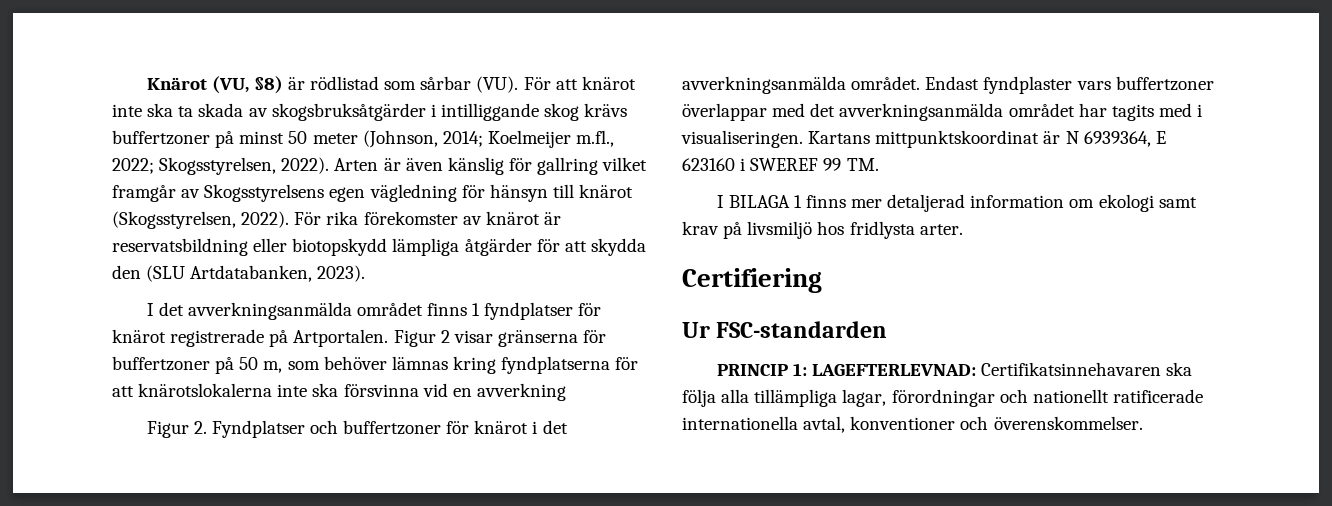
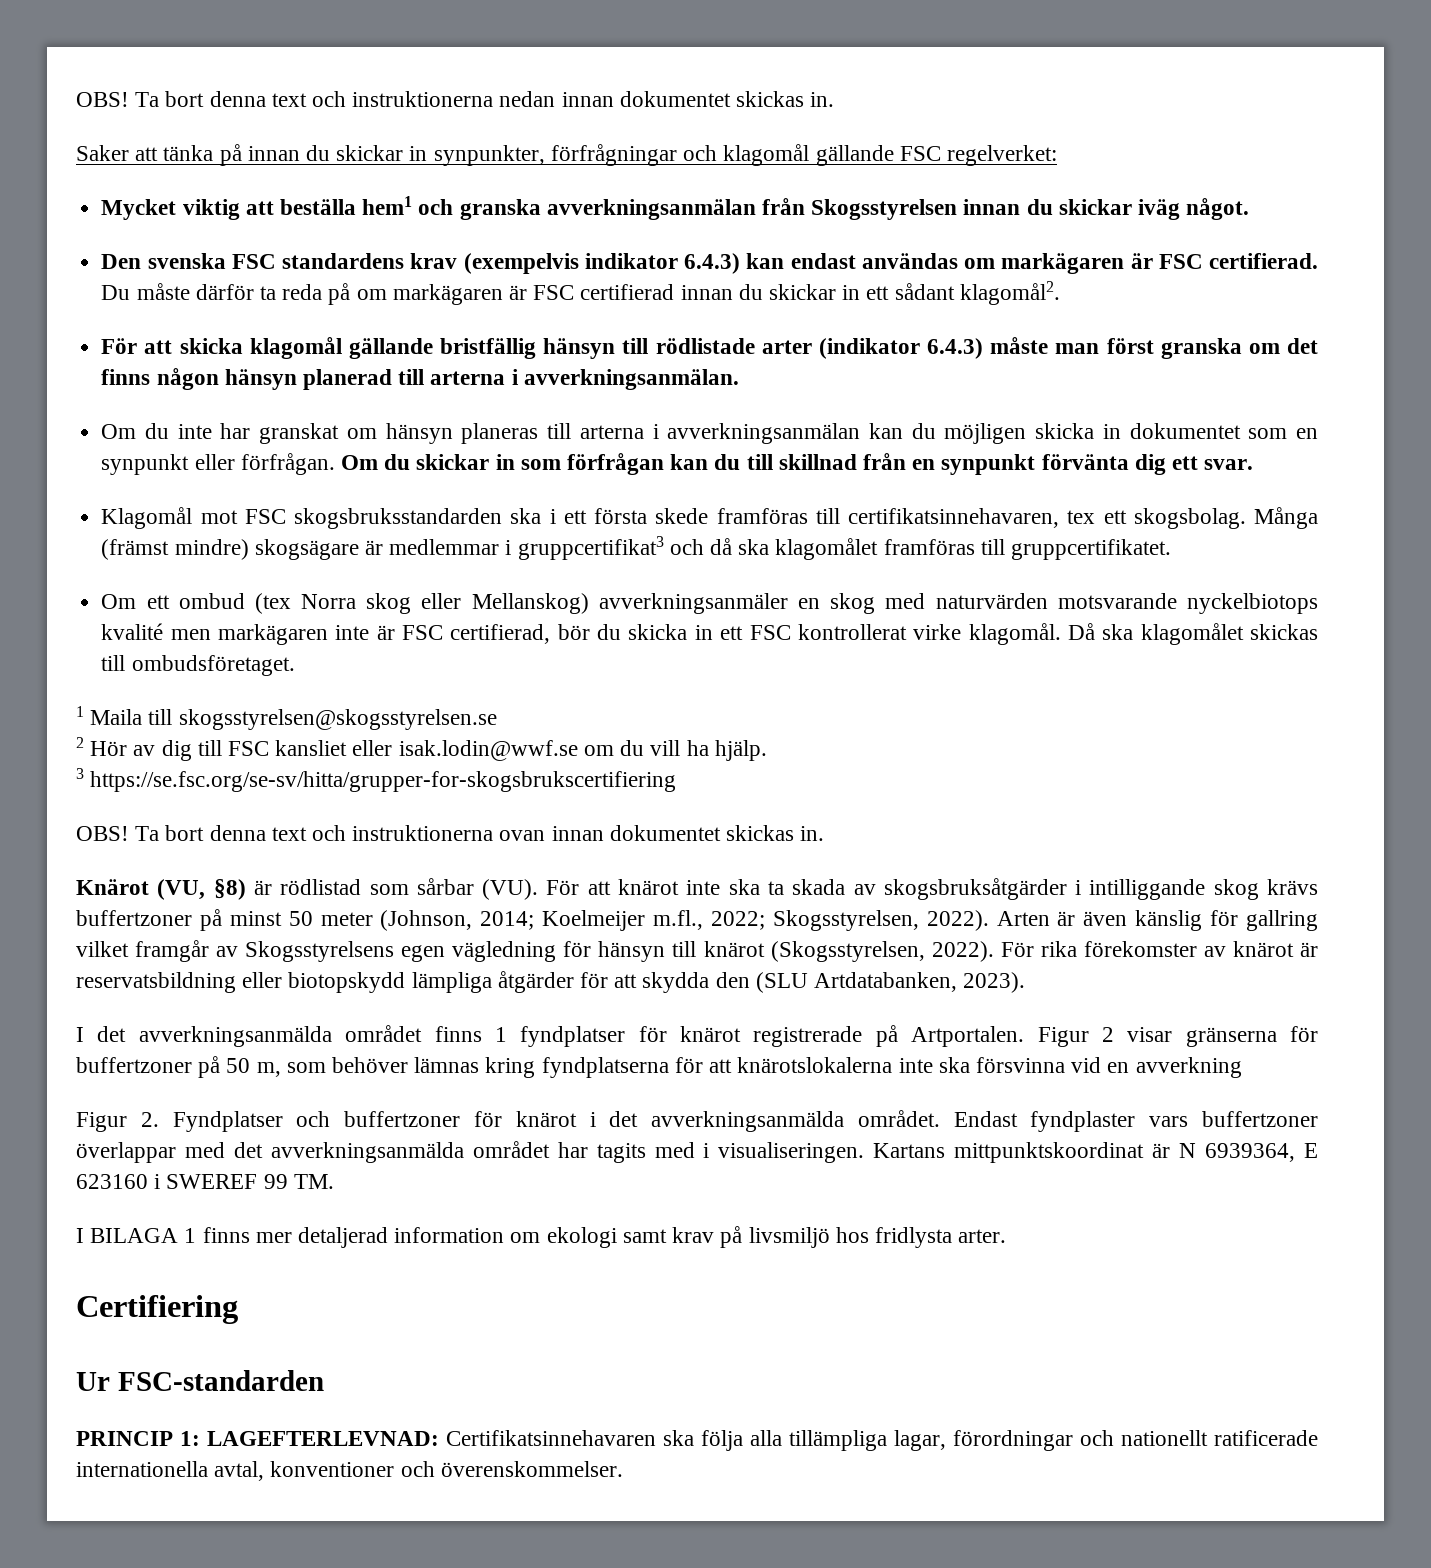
(146, 83) none -> [76,91,835,107] [76,144,1057,166] [101,196,1250,220] [101,253,1318,274] [101,281,1060,305] [101,337,1318,359] [101,368,739,390] [101,423,1318,444] [101,453,1254,475] [101,507,1318,529] [101,536,1172,560] [101,593,1318,614] [101,623,1318,645] [101,655,295,676] [76,706,497,730] [76,737,767,761] [76,768,677,792] [76,825,825,841] OBS! Ta bort denna text och instruktionerna nedan innan dokumentet skickas in. // Saker att tänka på innan du skickar in synpunkter, förfrågningar och klagomål gällande FSC regelverket: // Mycket viktig att beställa hem1 och granska avverkningsanmälan från Skogsstyrelsen innan du skickar iväg något. // Den svenska FSC standardens krav (exempelvis indikator 6.4.3) kan endast användas om markägaren är FSC certifierad. Du måste därför ta reda på om markägaren är FSC certifierad innan du skickar in ett sådant klagomål2. // För att skicka klagomål gällande bristfällig hänsyn till rödlistade arter (indikator 6.4.3) måste man först granska om det finns någon hänsyn planerad till arterna i avverkningsanmälan. // Om du inte har granskat om hänsyn planeras till arterna i avverkningsanmälan kan du möjligen skicka in dokumentet som en synpunkt eller förfrågan. Om du skickar in som förfrågan kan du till skillnad från en synpunkt förvänta dig ett svar. // Klagomål mot FSC skogsbruksstandarden ska i ett första skede framföras till certifikatsinnehavaren, tex ett skogsbolag. Många (främst mindre) skogsägare är medlemmar i gruppcertifikat3 och då ska klagomålet framföras till gruppcertifikatet. // Om ett ombud (tex Norra skog eller Mellanskog) avverkningsanmäler en skog med naturvärden motsvarande nyckelbiotops kvalité men markägaren inte är FSC certifierad, bör du skicka in ett FSC kontrollerat virke klagomål. Då ska klagomålet skickas till ombudsföretaget. // 1 Maila till skogsstyrelsen@skogsstyrelsen.se // 2 Hör av dig till FSC kansliet eller isak.lodin@wwf.se om du vill ha hjälp. // 3 https://se.fsc.org/se-sv/hitta/grupper-for-skogsbrukscertifiering // OBS! Ta bort denna text och instruktionerna ovan innan dokumentet skickas in. //

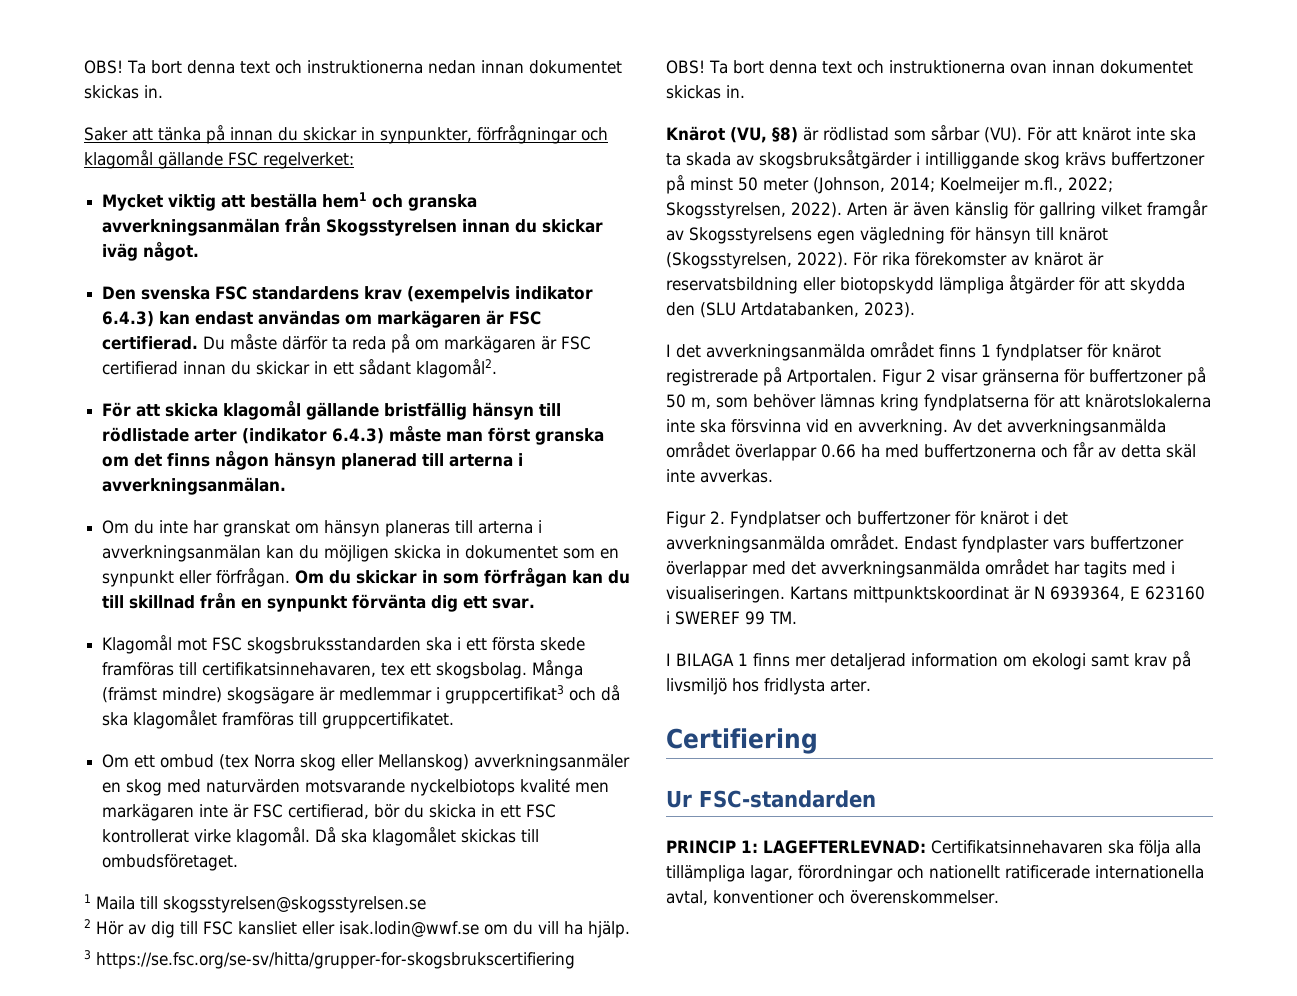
[1135,1057,1242,1078] avverkning -> [858,419,1166,436] [666,442,1196,461] [666,469,773,483] avverkning. Av det avverkningsanmälda området överlappar 0.66 ha med buffertzonerna och får av detta skäl inte avverkas.

